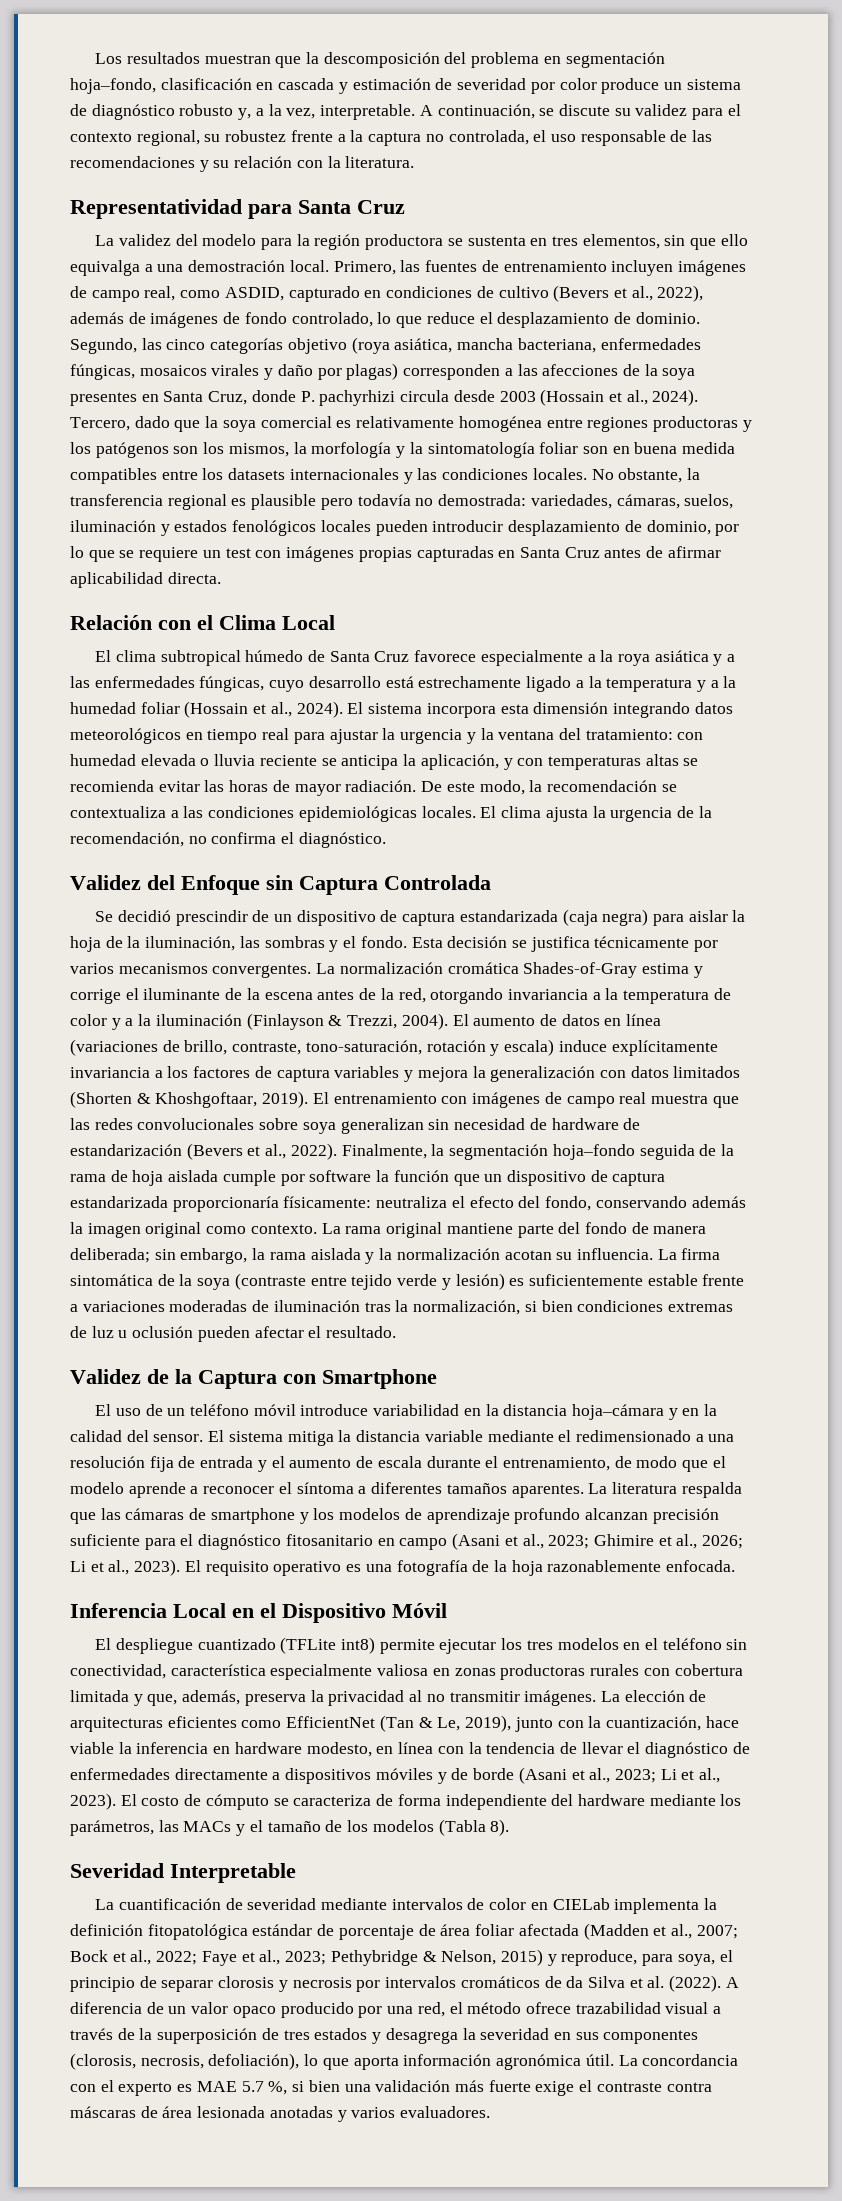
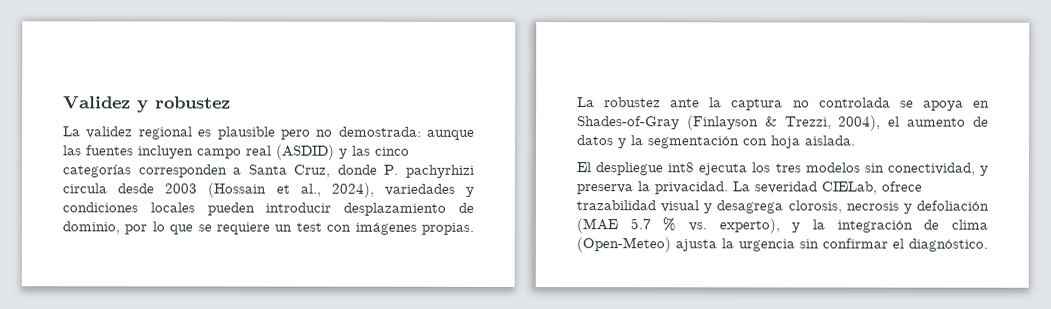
[95,52,665,68] [70,78,741,94] [70,104,741,120] [70,130,713,146] [70,156,415,172] [70,199,405,219] [95,234,748,250] [70,260,746,276] [70,285,704,302] [70,312,700,328] [70,337,701,354] [70,363,696,380] [70,392,159,406] Los resultados muestran que la descomposición del problema en segmentación hoja–fondo, clasificación en cascada y estimación de severidad por color produce un sistema de diagnóstico robusto y, a la vez, interpretable. A continuación, se discute su validez para el contexto regional, su robustez frente a la captura no controlada, el uso responsable de las recomendaciones y su relación con la literatura. // Representatividad para Santa Cruz // La validez del modelo para la región productora se sustenta en tres elementos, sin que ello equivalga a una demostración local. Primero, las fuentes de entrenamiento incluyen imágenes de campo real, como ASDID, capturado en condiciones de cultivo (Bevers et al., 2022), además de imágenes de fondo controlado, lo que reduce el desplazamiento de dominio. Segundo, las cinco categorías objetivo (roya asiática, mancha bacteriana, enfermedades fúngicas, mosaicos virales y daño por plagas) corresponden a las afecciones de la soya presentes en -> [63,96,231,113] [63,126,475,140] [62,144,410,160] [62,164,242,178] Validez y robustez // La validez regional es plausible pero no demostrada: aunque las fuentes incluyen campo real (ASDID) y las cinco categorías corresponden a
[652,389,699,406] [70,416,752,432] [70,442,736,458] [70,468,700,484] [70,494,734,510] [70,520,317,536] 2024). Tercero, dado que la soya comercial es relativamente homogénea entre regiones productoras y los patógenos son los mismos, la morfología y la sintomatología foliar son en buena medida compatibles entre los datasets internacionales y las condiciones locales. No obstante, la transferencia regional es plausible pero todavía no demostrada: variedades, cámaras, suelos, iluminación y estados fenológicos -> [330,182,474,198] [62,202,138,213] 2024), variedades y condiciones
[358,546,721,562] [70,572,221,588] [70,615,335,630] [95,650,736,666] [70,676,737,692] [70,701,733,718] [70,728,704,744] [70,754,699,770] [70,780,677,796] [70,806,712,822] [70,832,386,848] [70,875,491,895] [95,909,746,926] [70,936,719,952] [70,962,703,978] [70,988,731,1004] [70,1013,662,1030] [70,1039,718,1056] [70,1066,741,1082] [70,1091,739,1108] [70,1118,641,1134] [70,1143,734,1160] [70,1170,666,1186] [70,1196,746,1212] [70,1222,707,1238] [70,1248,721,1264] [70,1273,745,1290] [70,1300,733,1315] [70,1326,397,1342] [70,1369,437,1389] [95,1404,718,1420] [70,1430,735,1446] [70,1456,726,1472] [70,1482,742,1498] [70,1508,719,1524] [70,1533,744,1550] [70,1559,736,1576] [70,1603,447,1623] [95,1637,748,1654] [70,1664,743,1680] [70,1690,707,1706] [70,1715,739,1732] [70,1742,750,1758] [70,1767,721,1784] [70,1793,742,1810] [70,1819,510,1836] [70,1863,296,1883] [95,1898,718,1914] [70,1923,738,1940] [70,1949,733,1966] [70,1975,739,1992] [70,2002,722,2018] [70,2028,699,2044] [70,2053,739,2070] [70,2080,712,2096] [70,2106,491,2122] propias capturadas en Santa Cruz antes de afirmar aplicabilidad directa. // Relación con el Clima Local // El clima subtropical húmedo de Santa Cruz favorece especialmente a la roya asiática y a las enfermedades fúngicas, cuyo desarrollo está estrechamente ligado a la temperatura y a la humedad foliar (Hossain et al., 2024). El sistema incorpora esta dimensión integrando datos meteorológicos en tiempo real para ajustar la urgencia y la ventana del tratamiento: con humedad elevada o lluvia reciente se anticipa la aplicación, y con temperaturas altas se recomienda evitar las horas de mayor radiación. De este modo, la recomendación se contextualiza a las condiciones epidemiológicas locales. El clima ajusta la urgencia de la recomendación, no confirma el diagnóstico. // Validez del Enfoque sin Captura Controlada // Se decidió prescindir de un dispositivo de captura estandarizada (caja negra) para aislar la hoja de la iluminación, las sombras y el fondo. Esta decisión se justifica técnicamente por varios mecanismos convergentes. La normalización cromática Shades-of-Gray estima y corrige el iluminante de la escena antes de la red, otorgando invariancia a la temperatura de color y a la iluminación (Finlayson & Trezzi, 2004). El aumento de datos en línea (variaciones de brillo, contraste, tono-saturación, rotación y escala) induce explícitamente invariancia a los factores de captura variables y mejora la generalización con datos limitados (Shorten & Khoshgoftaar, 2019). El entrenamiento con imágenes de campo real muestra que las redes convolucionales sobre soya generalizan sin necesidad de hardware de estandarización (Bevers et al., 2022). Finalmente, la segmentación hoja–fondo seguida de la rama de hoja aislada cumple por software la función que un dispositivo de captura estandarizada proporcionaría físicamente: neutraliza el efecto del fondo, conservando además la imagen original como contexto. La rama original mantiene parte del fondo de manera deliberada; sin embargo, la rama aislada y la normalización acotan su influencia. La firma sintomática de la soya (contraste entre tejido verde y lesión) es suficientemente estable frente a variaciones moderadas de iluminación tras la normalización, si bien condiciones extremas de luz u oclusión pueden afectar el resultado. // Validez de la Captura con Smartphone // El uso de un teléfono móvil introduce variabilidad en la distancia hoja–cámara y en la calidad del sensor. El sistema mitiga la distancia variable mediante el redimensionado a una resolución fija de entrada y el aumento de escala durante el entrenamiento, de modo que el modelo aprende a reconocer el síntoma a diferentes tamaños aparentes. La literatura respalda que las cámaras de smartphone y los modelos de aprendizaje profundo alcanzan precisión suficiente para el diagnóstico fitosanitario en campo (Asani et al., 2023; Ghimire et al., 2026; Li et al., 2023). El requisito operativo es una fotografía de la hoja razonablemente enfocada. // Inferencia Local en el Dispositivo Móvil // El despliegue cuantizado (TFLite int8) permite ejecutar los tres modelos en el teléfono sin conectividad, característica especialmente valiosa en zonas productoras rurales con cobertura limitada y que, además, preserva la privacidad al no transmitir imágenes. La elección de arquitecturas eficientes como EfficientNet (Tan & Le, 2019), junto con la cuantización, hace viable la inferencia en hardware modesto, en línea con la tendencia de llevar el diagnóstico de enfermedades directamente a dispositivos móviles y de borde (Asani et al., 2023; Li et al., 2023). El costo de cómputo se caracteriza de forma independiente del hardware mediante los parámetros, las MACs y el tamaño de los modelos (Tabla 8). // Severidad Interpretable // La cuantificación de severidad mediante intervalos de color en CIELab implementa la definición fitopatológica estándar de porcentaje de área foliar afectada (Madden et al., 2007; Bock et al., 2022; Faye et al., 2023; Pethybridge & Nelson, 2015) y reproduce, para soya, el principio de separar clorosis y necrosis por intervalos cromáticos de da Silva et al. (2022). A diferencia de un valor opaco producido por una red, el método ofrece trazabilidad visual a través de la superposición de tres estados y desagrega la severidad en sus componentes (clorosis, necrosis, defoliación), lo que aporta información agronómica útil. La concordancia con el experto es MAE 5.7 %, si bien una validación más fuerte exige el contraste contra máscaras de área lesionada anotadas y varios evaluadores. -> [421,222,474,235] [577,97,990,111] [577,115,989,131] [577,135,856,149] [576,162,988,176] [576,181,922,195] [576,200,989,214] [576,217,988,234] [576,237,988,253] propias. La robustez ante la captura no controlada se apoya en Shades-of-Gray (Finlayson & Trezzi, 2004), el aumento de datos y la segmentación con hoja aislada. // El despliegue int8 ejecuta los tres modelos sin conectividad, y preserva la privacidad. La severidad CIELab, ofrece trazabilidad visual y desagrega clorosis, necrosis y defoliación (MAE 5.7 % vs. experto), y la integración de clima (Open-Meteo) ajusta la urgencia sin confirmar el diagnóstico.

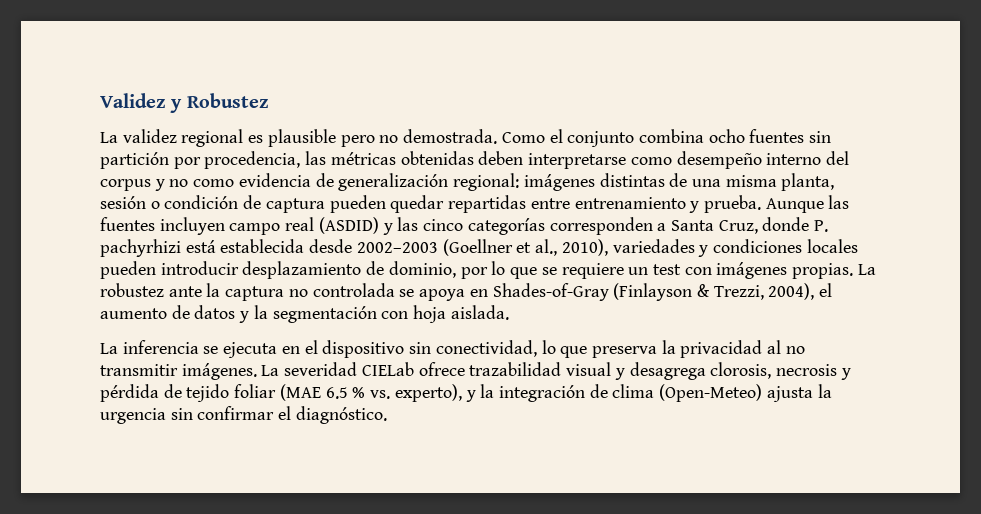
[155,96,231,109] robustez -> [186,93,269,108] Robustez
[338,126,475,140] demostrada: aunque -> [403,129,832,147] [100,151,849,169] [100,173,835,191] [100,195,824,213] demostrada. Como el conjunto combina ocho fuentes sin partición por procedencia, las métricas obtenidas deben interpretarse como desempeño interno del corpus y no como evidencia de generalización regional: imágenes distintas de una misma planta, sesión o condición de captura pueden quedar repartidas entre entrenamiento y prueba. Aunque
[62,182,267,198] circula desde 2003 (Hossain -> [185,239,513,256] está establecida desde 2002–2003 (Goellner
[330,182,374,198] 2024), -> [561,239,608,256] 2010),
[576,162,988,176] [576,181,728,195] El despliegue int8 ejecuta los tres modelos sin conectividad, y preserva la privacidad. -> [100,340,805,358] [100,363,257,380] La inferencia se ejecuta en el dispositivo sin conectividad, lo que preserva la privacidad al no transmitir imágenes.
[821,181,877,195] CIELab, -> [361,362,414,376] CIELab
[916,200,989,211] [576,218,651,234] defoliación (MAE 5.7 -> [100,384,348,402] pérdida de tejido foliar (MAE 6.5

